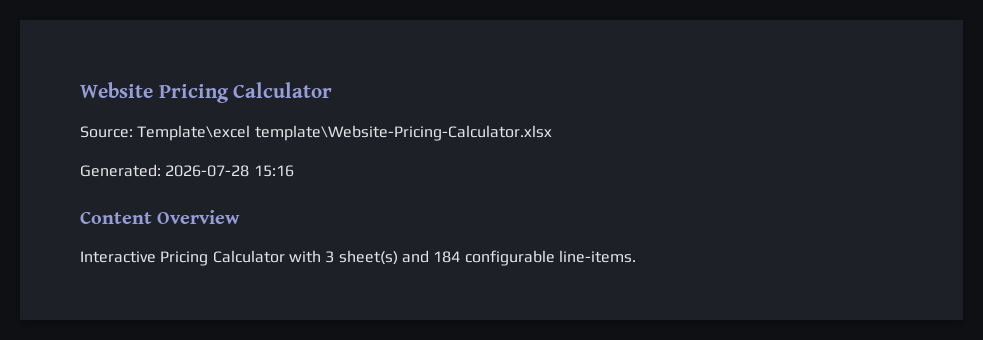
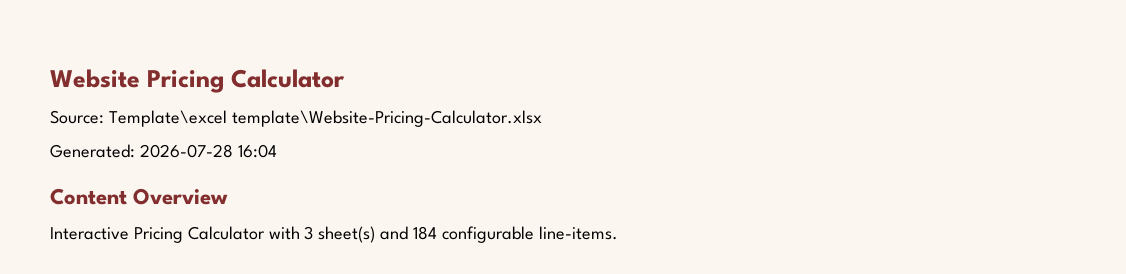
[253,165,294,177] 15:16 -> [237,144,277,158] 16:04

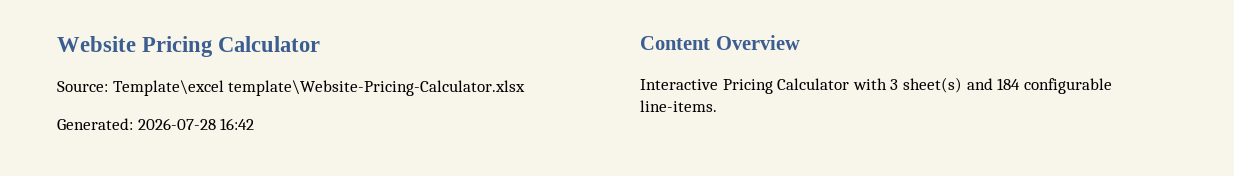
[237,144,277,158] 16:04 -> [220,118,255,130] 16:42

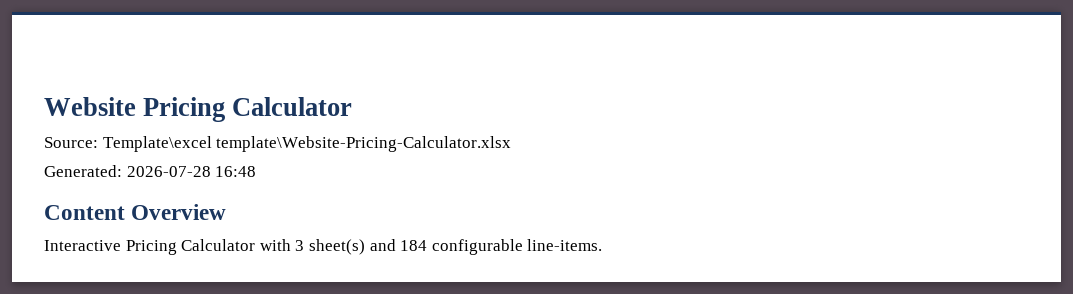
[220,118,255,130] 16:42 -> [215,166,257,177] 16:48

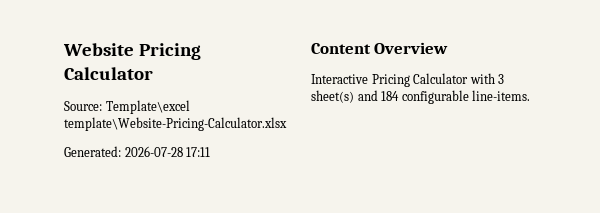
[215,166,257,177] 16:48 -> [186,147,211,157] 17:11

